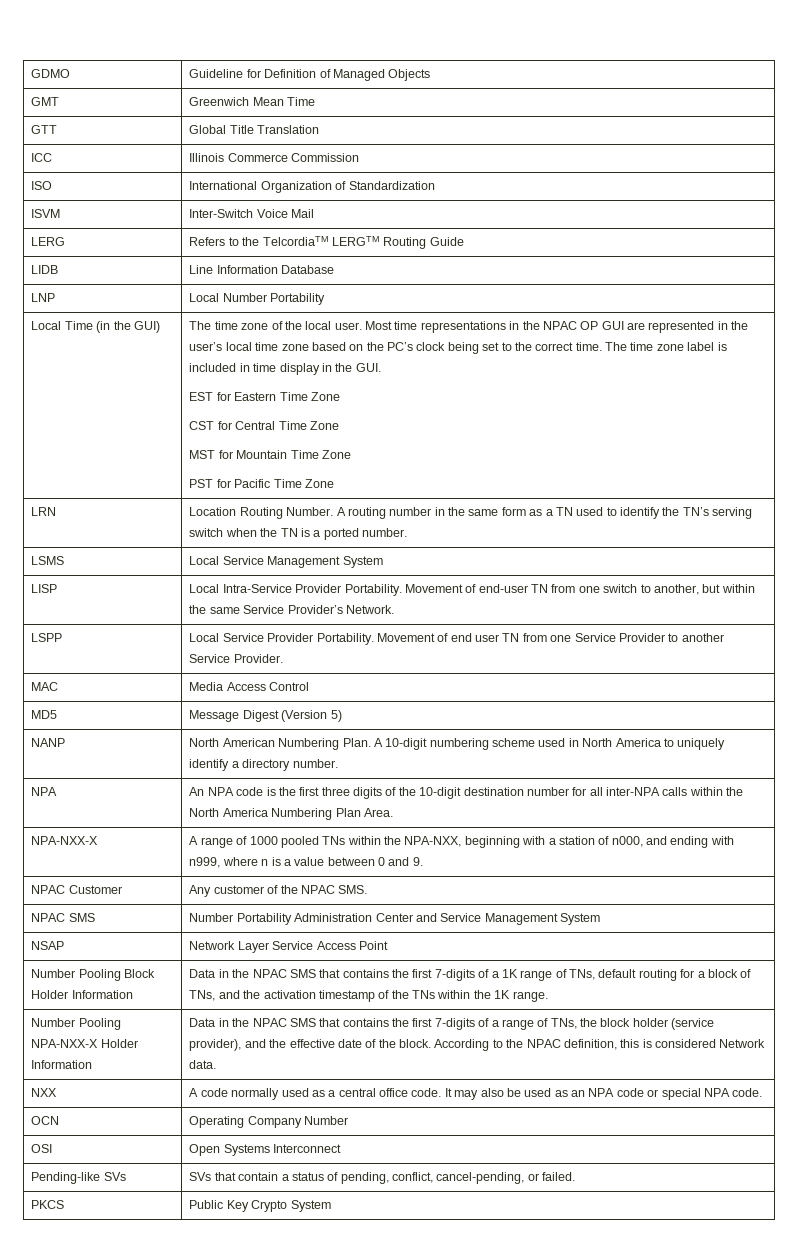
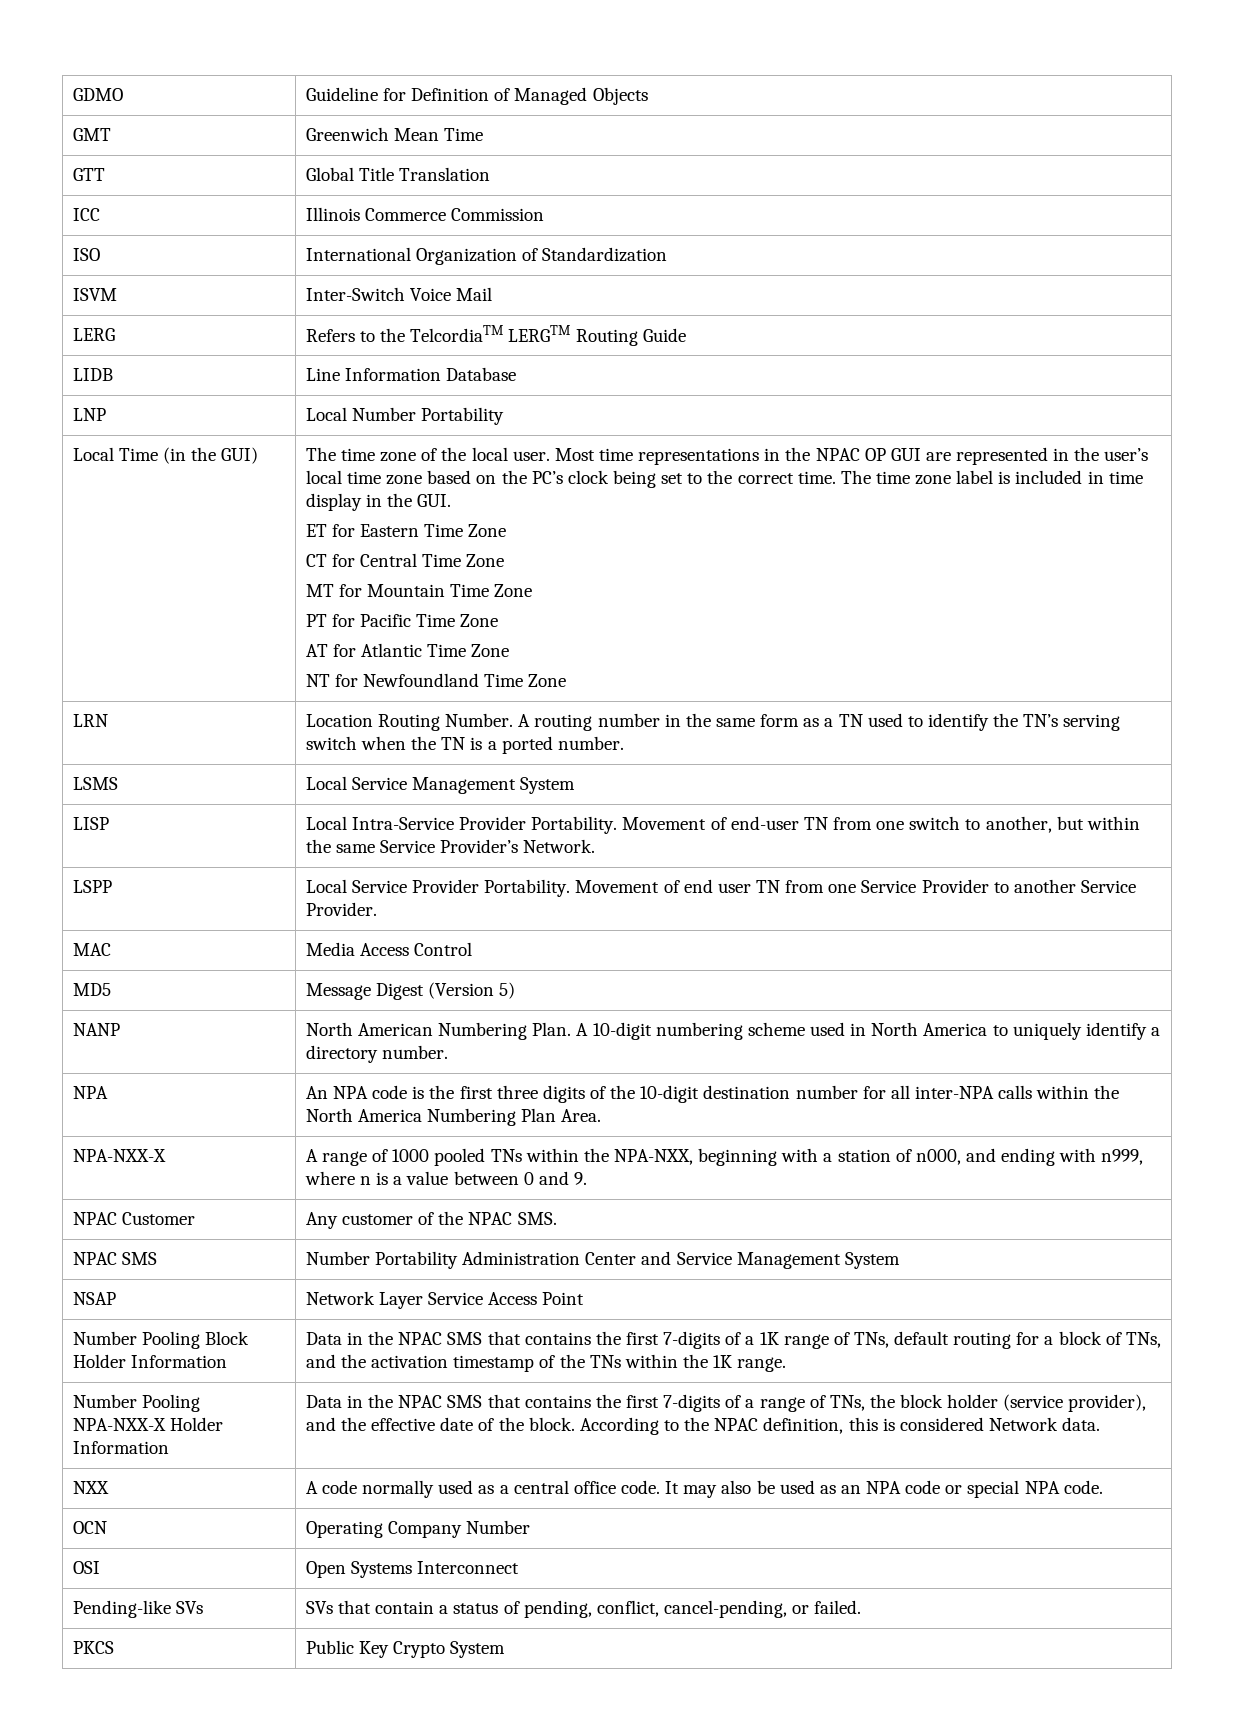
[189,392,214,401] EST -> [305,524,327,537] ET
[189,421,215,430] CST -> [305,554,327,567] CT
[189,450,216,459] MST -> [305,584,334,597] MT
[189,479,214,488] PST -> [305,614,327,627] PT
(334, 483) none -> [305,643,510,657] [305,673,567,687] // AT for Atlantic Time Zone // NT for Newfoundland Time Zone

